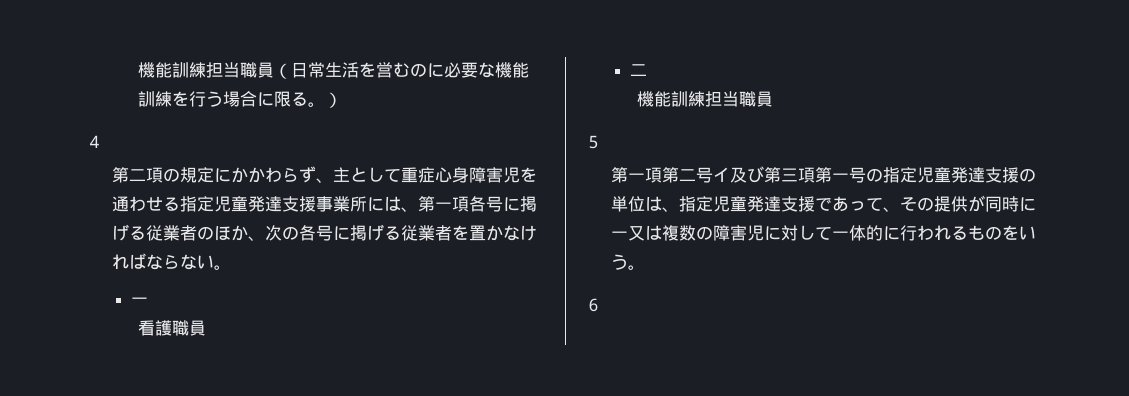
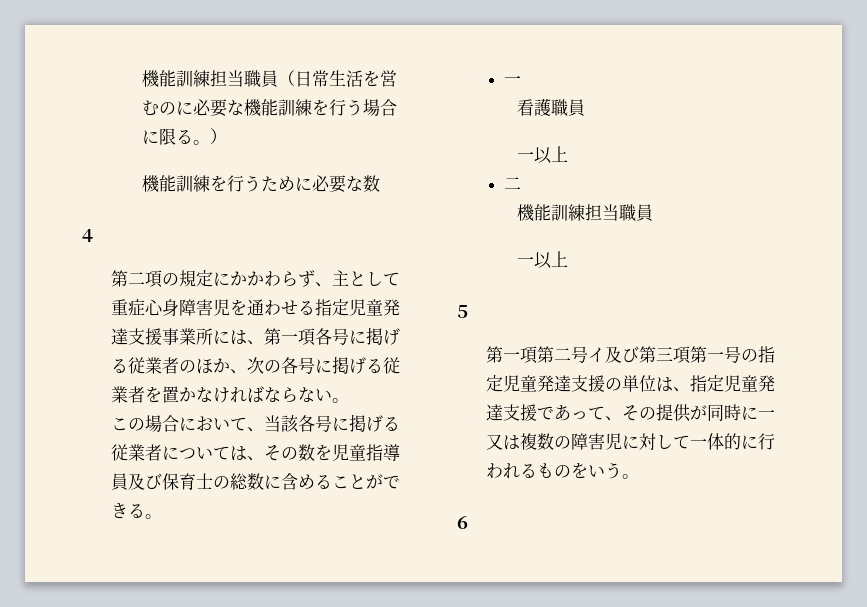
(343, 100) none -> [142,175,381,193] // 機能訓練を行うために必要な数
(232, 267) none -> [110,414,400,433] [110,444,400,461] [110,473,400,490] [110,503,162,519] // この場合において、当該各号に掲げる従業者については、その数を児童指導員及び保育士の総数に含めることができる。
(207, 328) none -> [517,146,569,164] // 一以上
(774, 99) none -> [517,251,569,269] // 一以上

